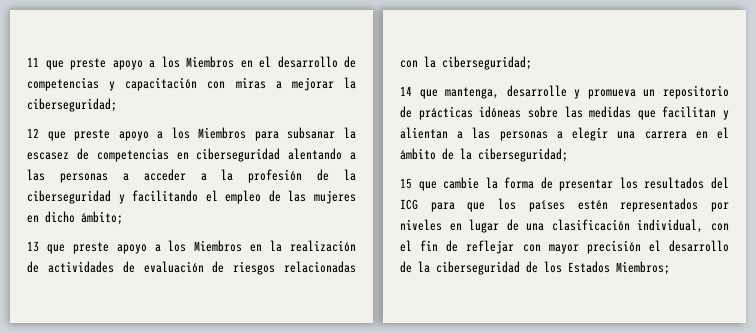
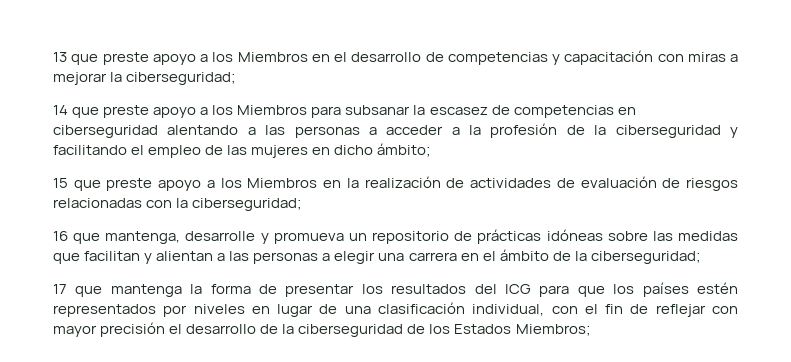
[27,57,39,67] 11 -> [53,52,67,62] 13
[27,128,39,138] 12 -> [53,105,68,115] 14
[27,241,39,252] 13 -> [53,178,68,188] 15
[400,86,412,96] 14 -> [53,231,68,241] 16
[400,177,480,191] 15 que cambie -> [53,284,182,297] 17 que mantenga

